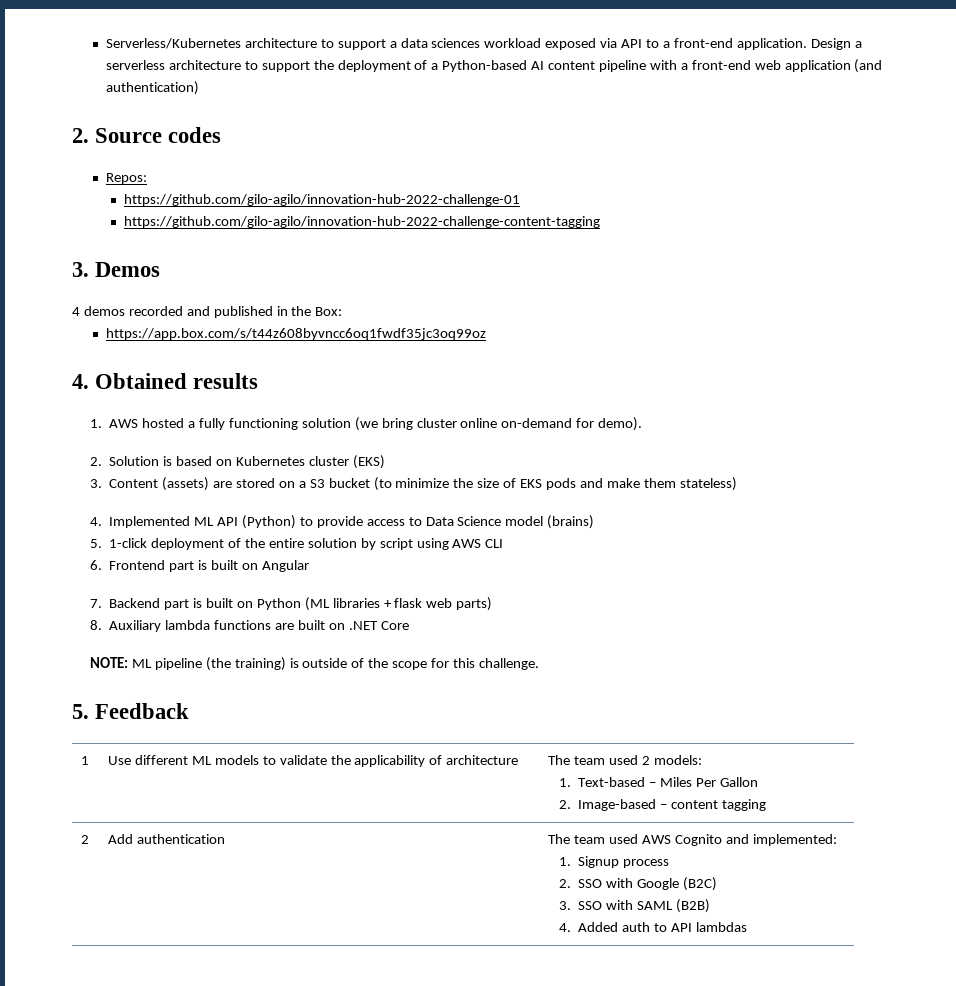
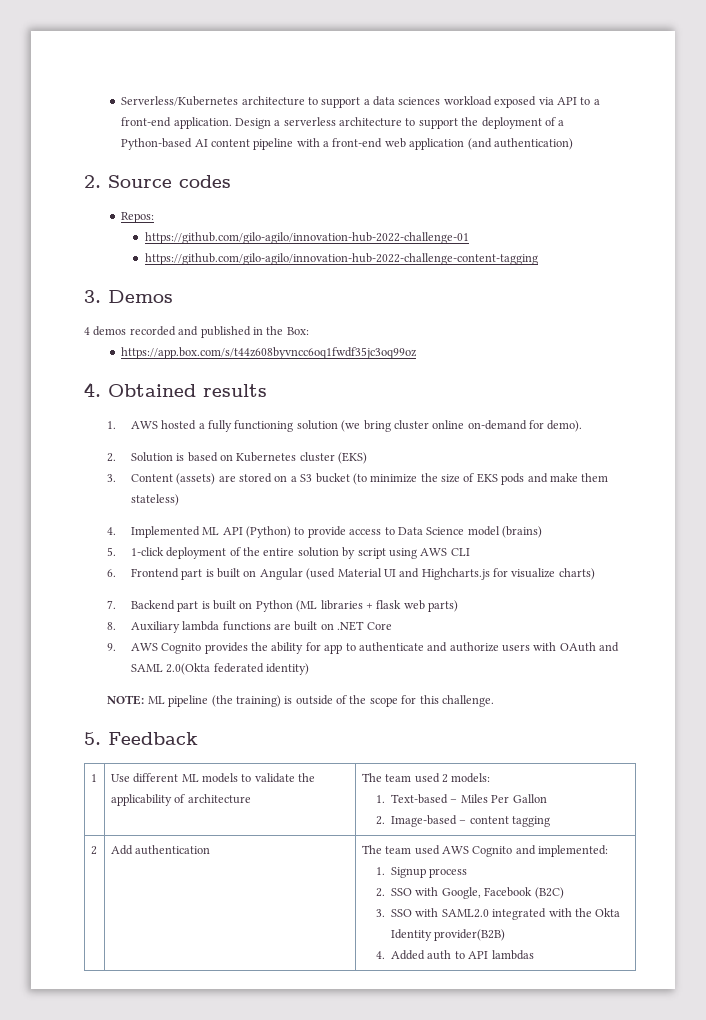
(309, 566) none -> [306,568,595,580] (used Material UI and Highcharts.js for visualize charts)
(409, 625) none -> [107,642,620,654] [130,663,309,675] // 9. AWS Cognito provides the ability for app to authenticate and authorize users with OAuth and SAML 2.0(Okta federated identity)
[636,878,679,890] Google -> [441,887,533,899] Google, Facebook
[636,899,710,913] SAML (B2B) -> [441,908,621,920] [391,929,506,941] SAML2.0 integrated with the Okta Identity provider(B2B)

